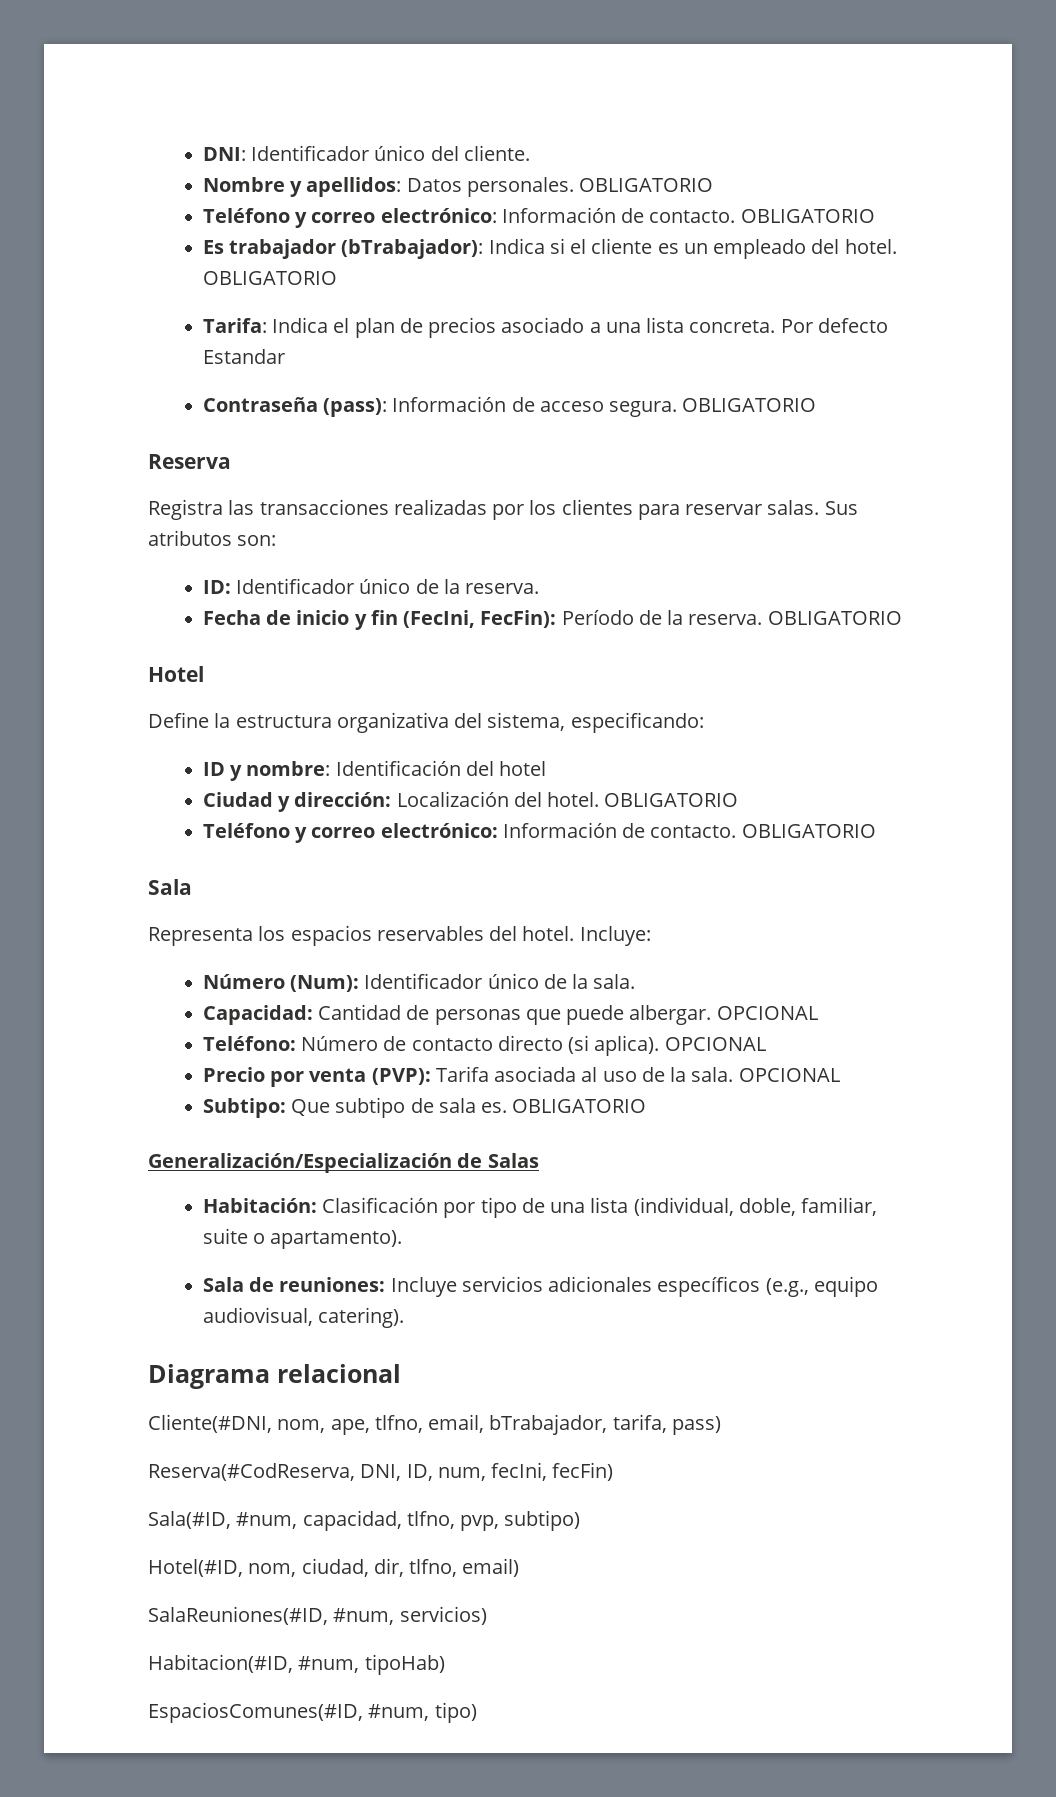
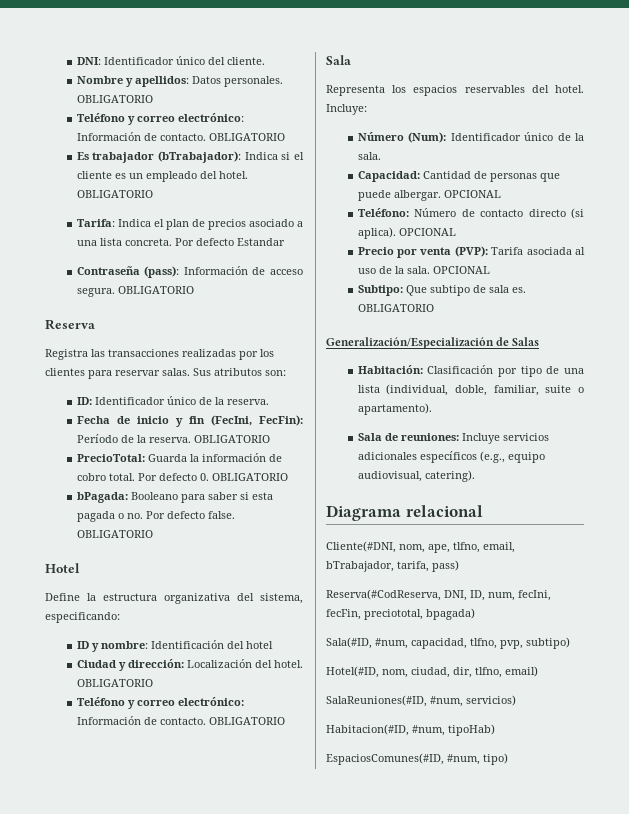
(902, 618) none -> [76,453,282,462] [76,473,288,481] [76,492,273,503] [76,511,235,522] [76,530,153,538] // PrecioTotal: Guarda la información de cobro total. Por defecto 0. OBLIGATORIO // bPagada: Booleano para saber si esta pagada o no. Por defecto false. OBLIGATORIO
[552,1462,614,1481] fecFin) -> [326,608,475,620] fecFin, preciototal, bpagada)

